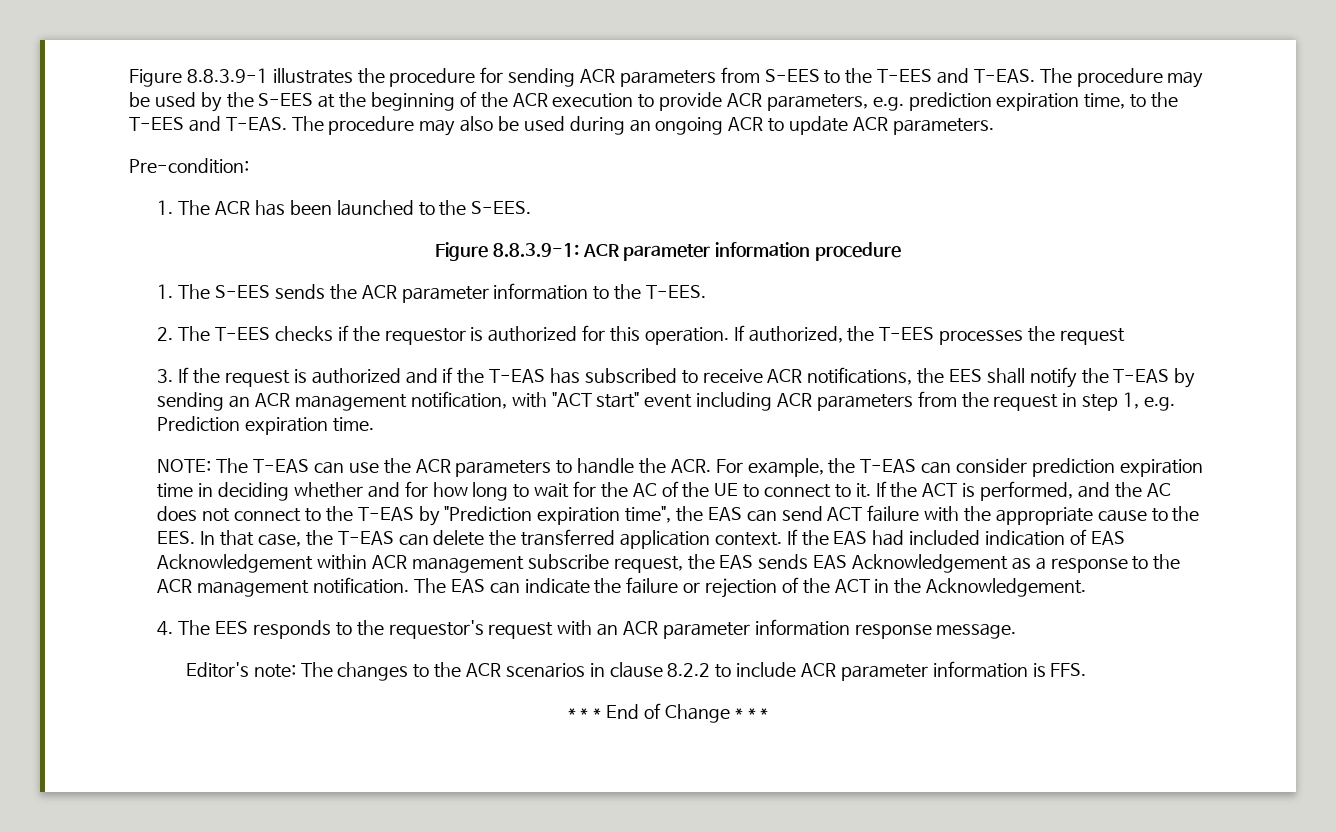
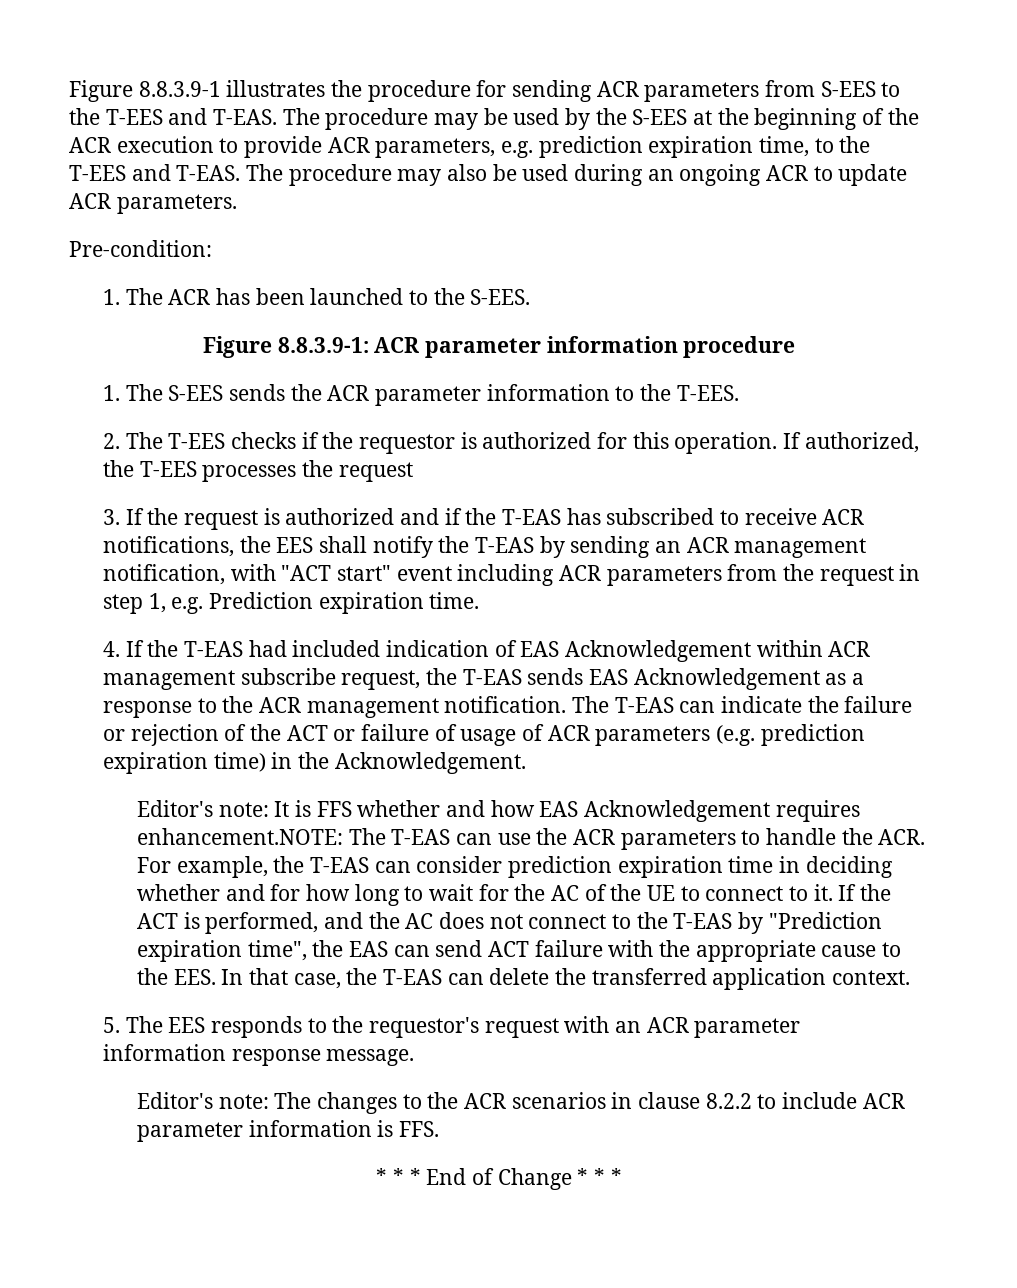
[157,459,212,473] NOTE: -> [102,640,871,662] [102,668,865,690] [102,696,913,718] [102,724,865,746] [102,752,526,774] [136,800,860,822] [136,828,343,845] 4. If the T-EAS had included indication of EAS Acknowledgement within ACR management subscribe request, the T-EAS sends EAS Acknowledgement as a response to the ACR management notification. The T-EAS can indicate the failure or rejection of the ACT or failure of usage of ACR parameters (e.g. prediction expiration time) in the Acknowledgement. // Editor's note: It is FFS whether and how EAS Acknowledgement requires enhancement.NOTE:
[786,529,1125,546] [157,554,1181,573] [157,577,1087,598] [157,621,174,636] If the EAS had included indication of EAS Acknowledgement within ACR management subscribe request, the EAS sends EAS Acknowledgement as a response to the ACR management notification. The EAS can indicate the failure or rejection of the ACT in the Acknowledgement. // 4. -> [102,1017,120,1033] // 5.

